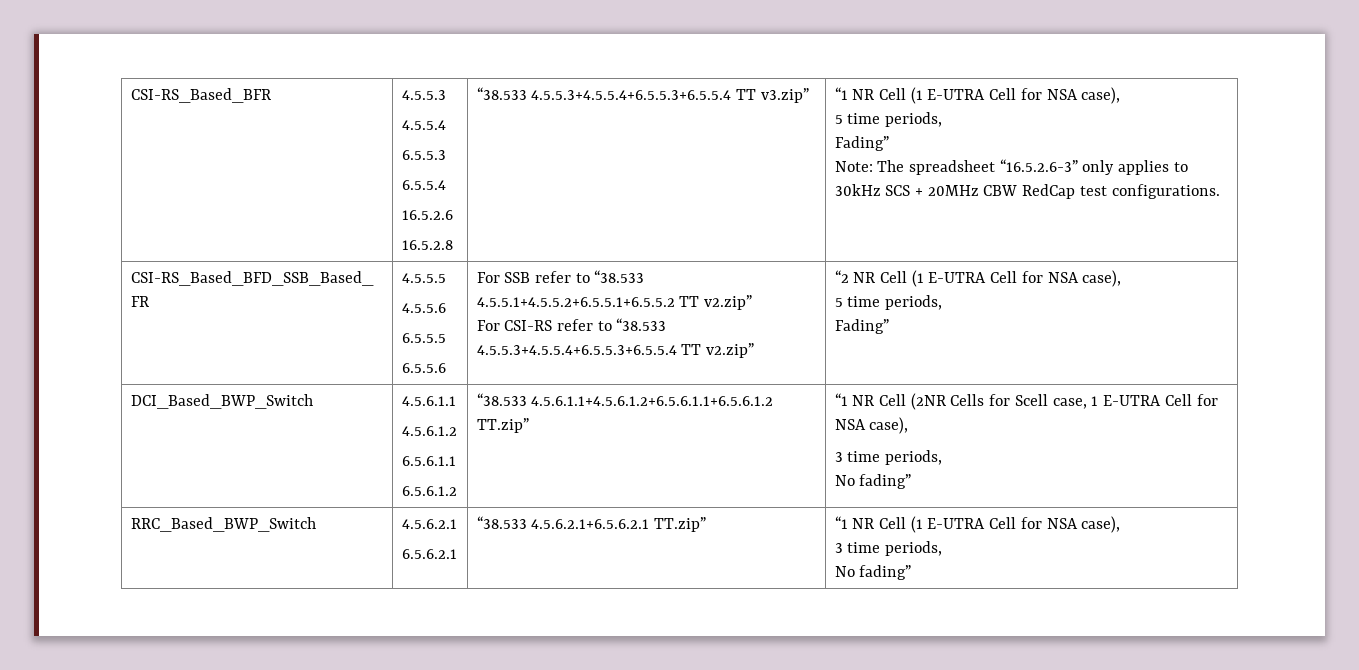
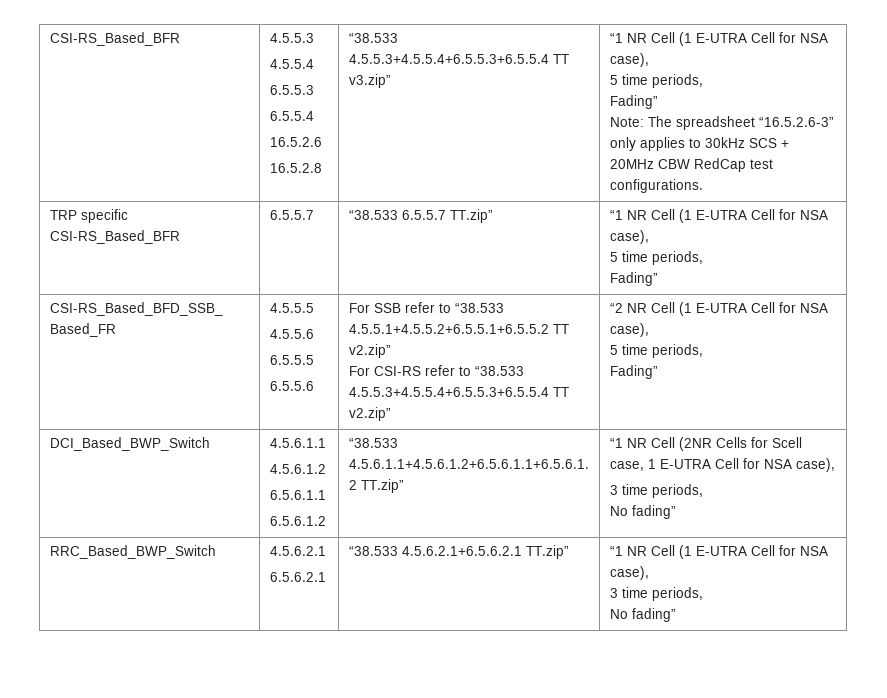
(1220, 191) none -> [49,209,128,223] [49,230,180,244] [269,210,314,220] [348,209,493,223] [609,209,828,223] [609,230,649,244] [609,251,703,265] [609,272,658,286] // TRP specific CSI-RS_Based_BFR | 6.5.5.7 | “38.533 6.5.5.7 TT.zip” | “1 NR Cell (1 E-UTRA Cell for NSA case), // 5 time periods, // Fading”

